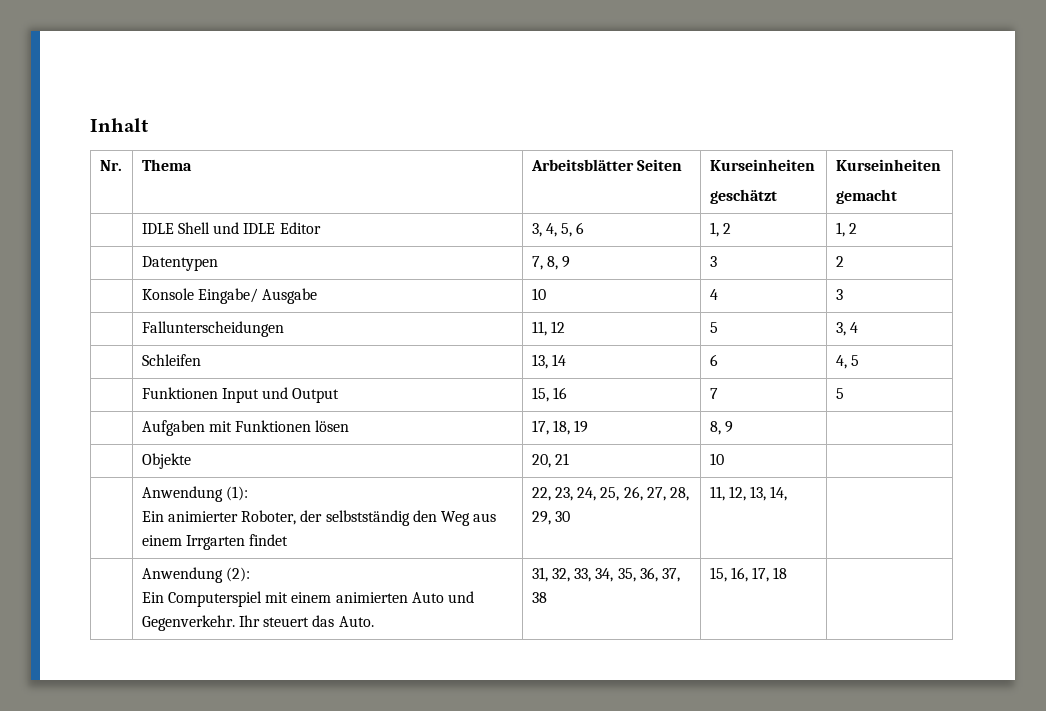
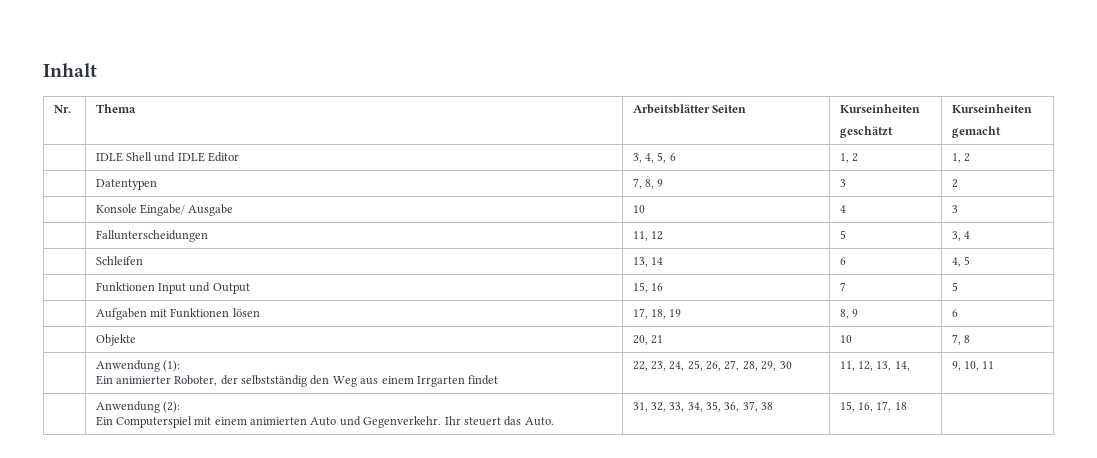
(734, 427) none -> [951,309,958,317] 6
(724, 459) none -> [951,334,970,345] 7, 8
(788, 493) none -> [951,361,995,371] 9, 10, 11

